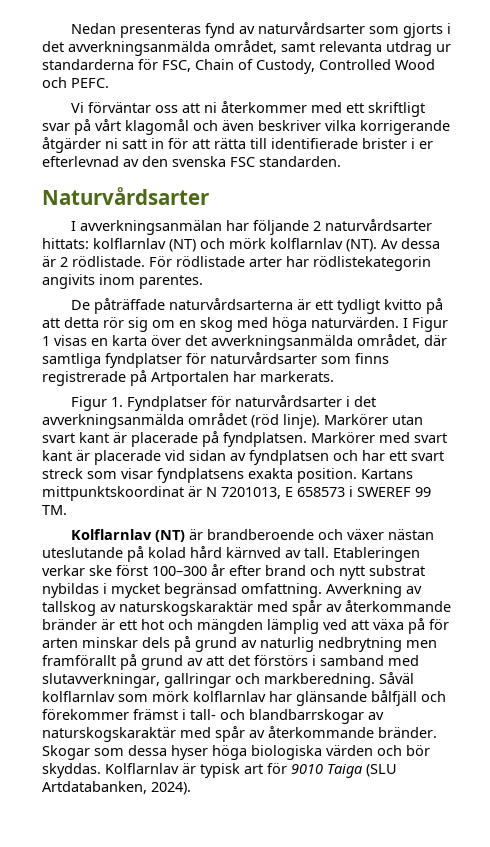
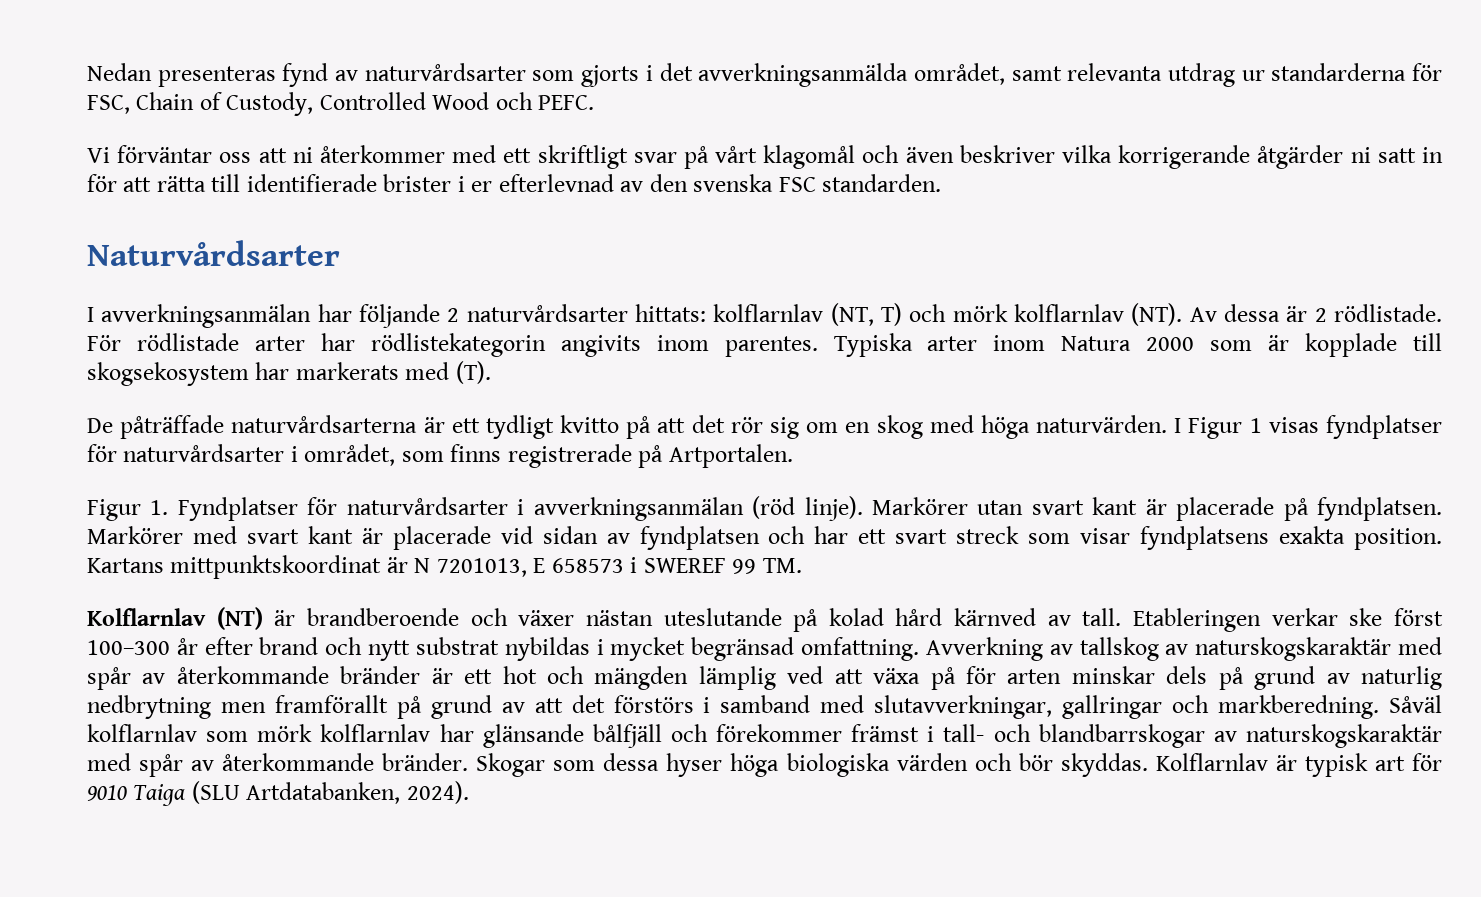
[169,239,196,252] (NT) -> [830,303,902,326] (NT, T)
(203, 282) none -> [833,333,1442,357] [87,361,491,386] Typiska arter inom Natura 2000 som är kopplade till skogsekosystem har markerats med (T).
[64,317,99,328] detta -> [691,415,725,433] det
[91,334,447,350] [42,353,101,368] en karta över det avverkningsanmälda området, där samtliga -> (1319, 425) none
(317, 358) none -> [290,444,396,466] i området,
[151,371,334,386] Artportalen har markerats. -> [668,444,793,468] Artportalen.
[354,396,377,407] [42,413,247,429] det avverkningsanmälda området -> [533,497,744,521] avverkningsanmälan

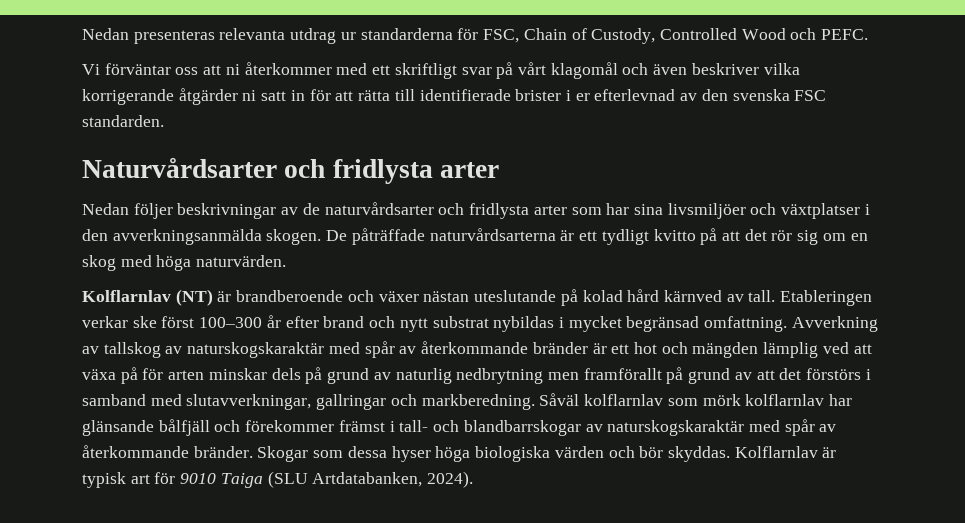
[282,63,1062,87] fynd av naturvårdsarter som gjorts i det avverkningsanmälda området, samt -> (215, 37) none
[87,303,1442,328] [87,333,1442,357] [87,361,491,386] // I avverkningsanmälan har följande 2 naturvårdsarter hittats: kolflarnlav (NT, T) och mörk kolflarnlav (NT). Av dessa är 2 rödlistade. För rödlistade arter har rödlistekategorin angivits inom parentes. Typiska arter inom Natura 2000 som är kopplade till skogsekosystem har markerats med (T). // -> [284,159,500,184] [82,202,870,219] [82,229,322,245] och fridlysta arter // Nedan följer beskrivningar av de naturvårdsarter och fridlysta arter som har sina livsmiljöer och växtplatser i den avverkningsanmälda skogen.
[1174,415,1442,439] [87,444,793,468] [87,496,1442,521] [87,526,1442,550] [87,555,802,579] I Figur 1 visas fyndplatser för naturvårdsarter i området, som finns registrerade på Artportalen. // Figur 1. Fyndplatser för naturvårdsarter i avverkningsanmälan (röd linje). Markörer utan svart kant är placerade på fyndplatsen. Markörer med svart kant är placerade vid sidan av fyndplatsen och har ett svart streck som visar fyndplatsens exakta position. Kartans mittpunktskoordinat är N 7201013, E 658573 i SWEREF 99 TM. -> (287, 261) none

